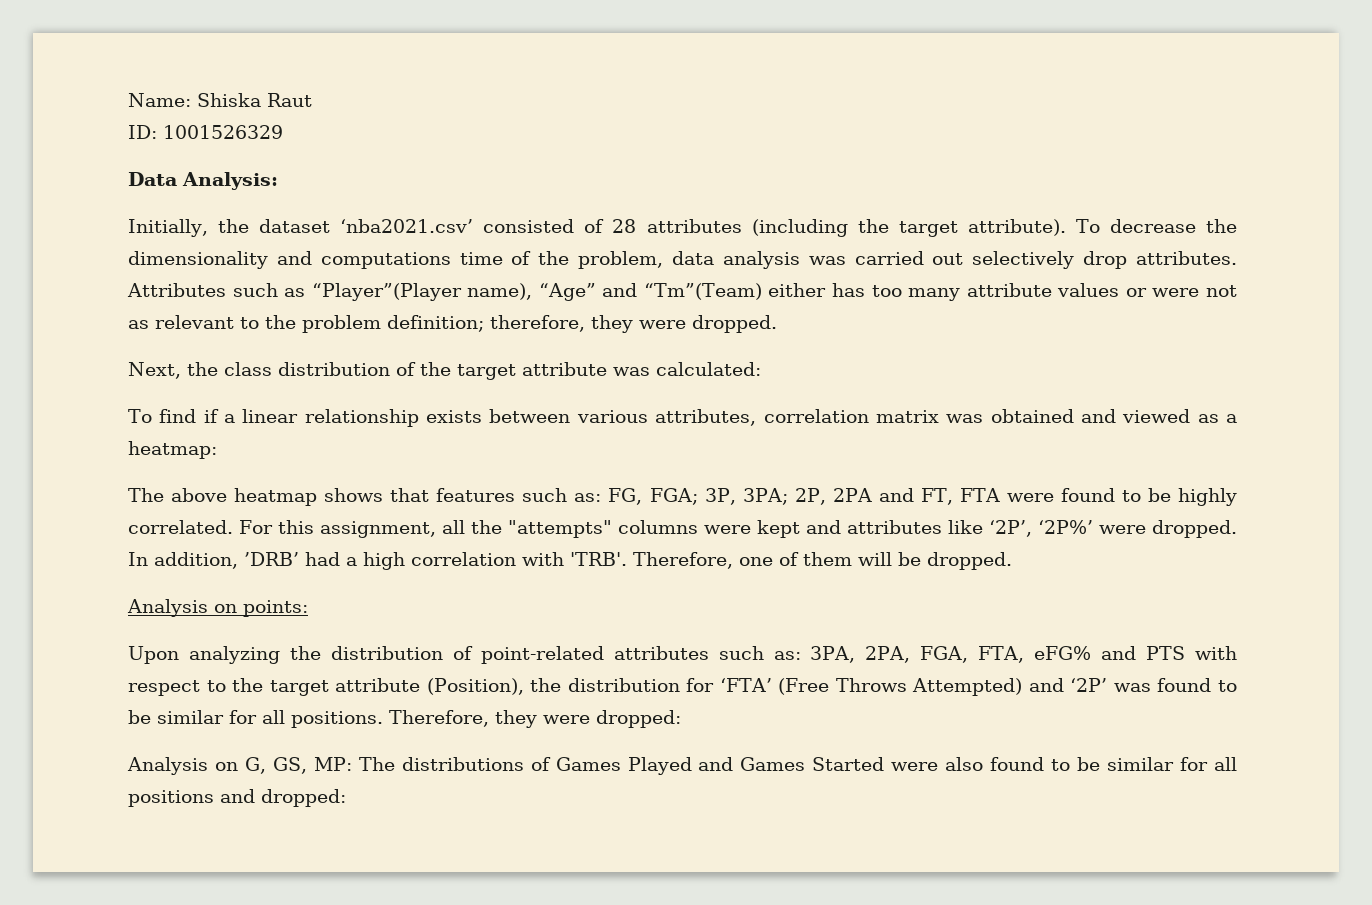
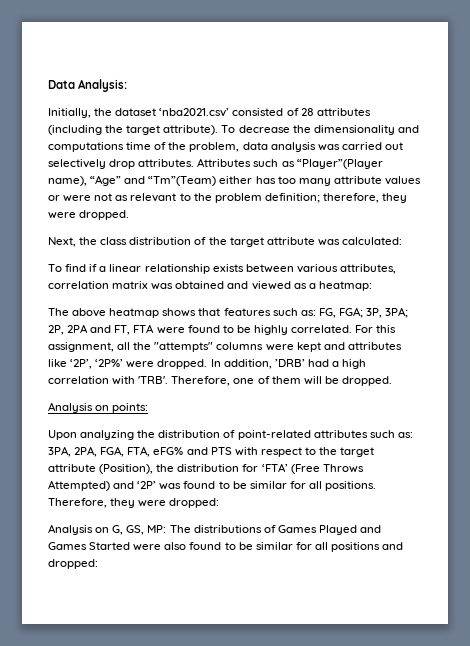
[128,93,312,107] [128,125,283,139] Name: Shiska Raut // ID: 1001526329 // -> (48, 84) none

